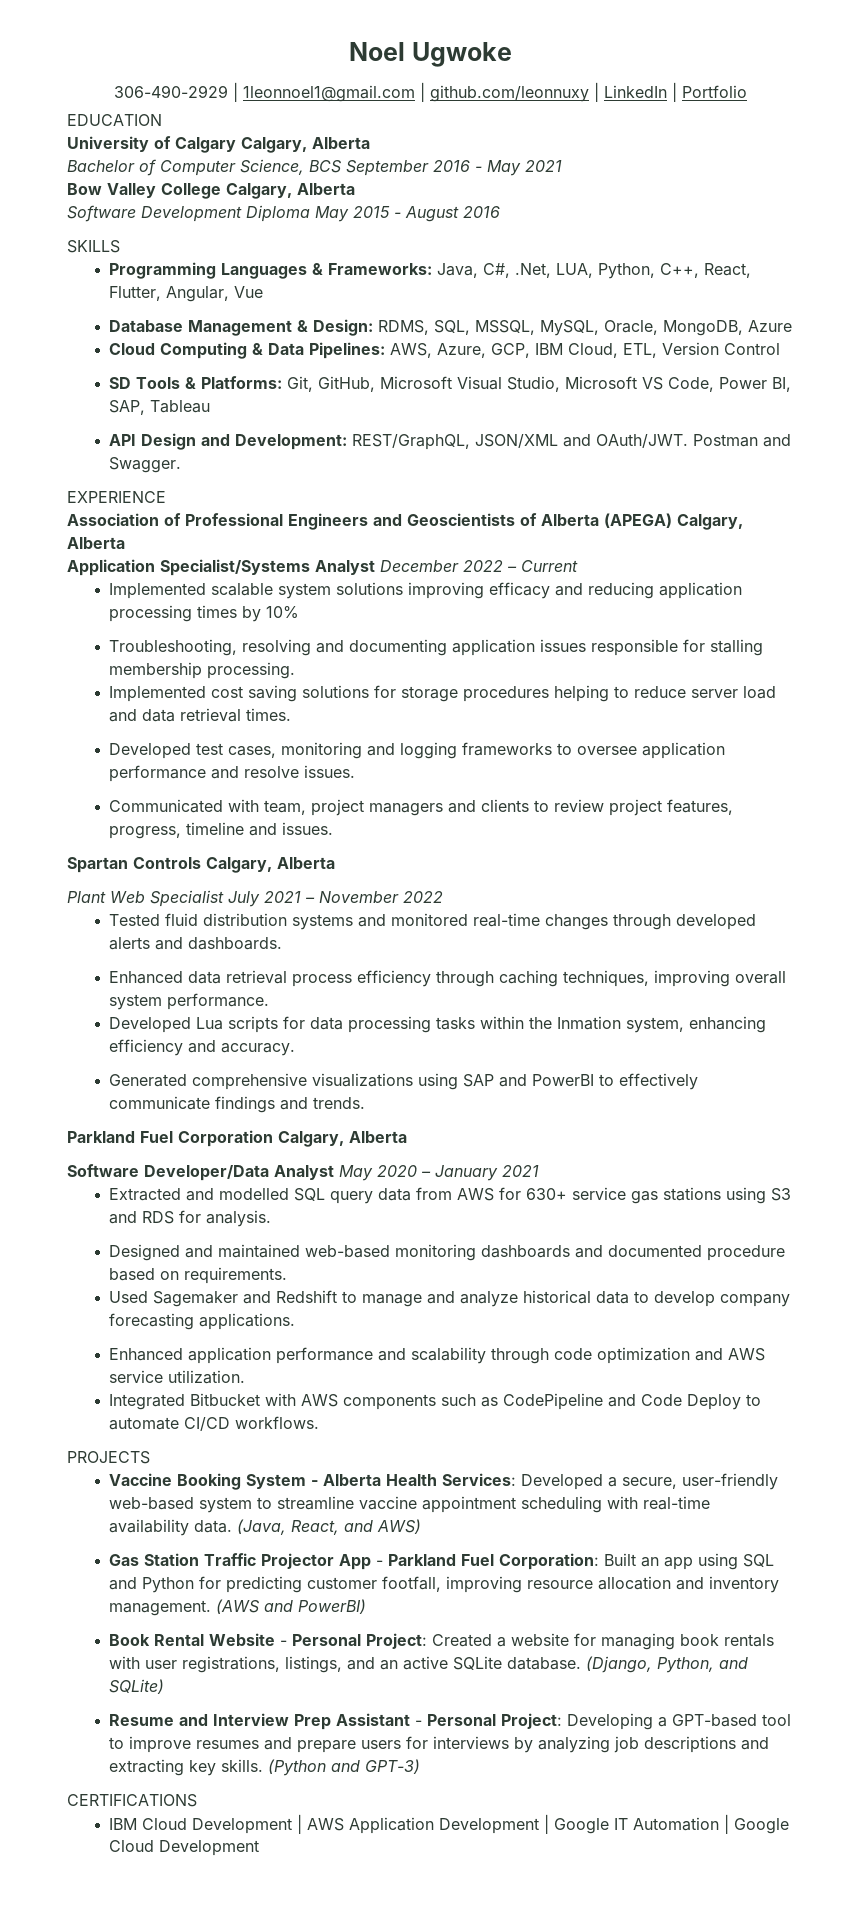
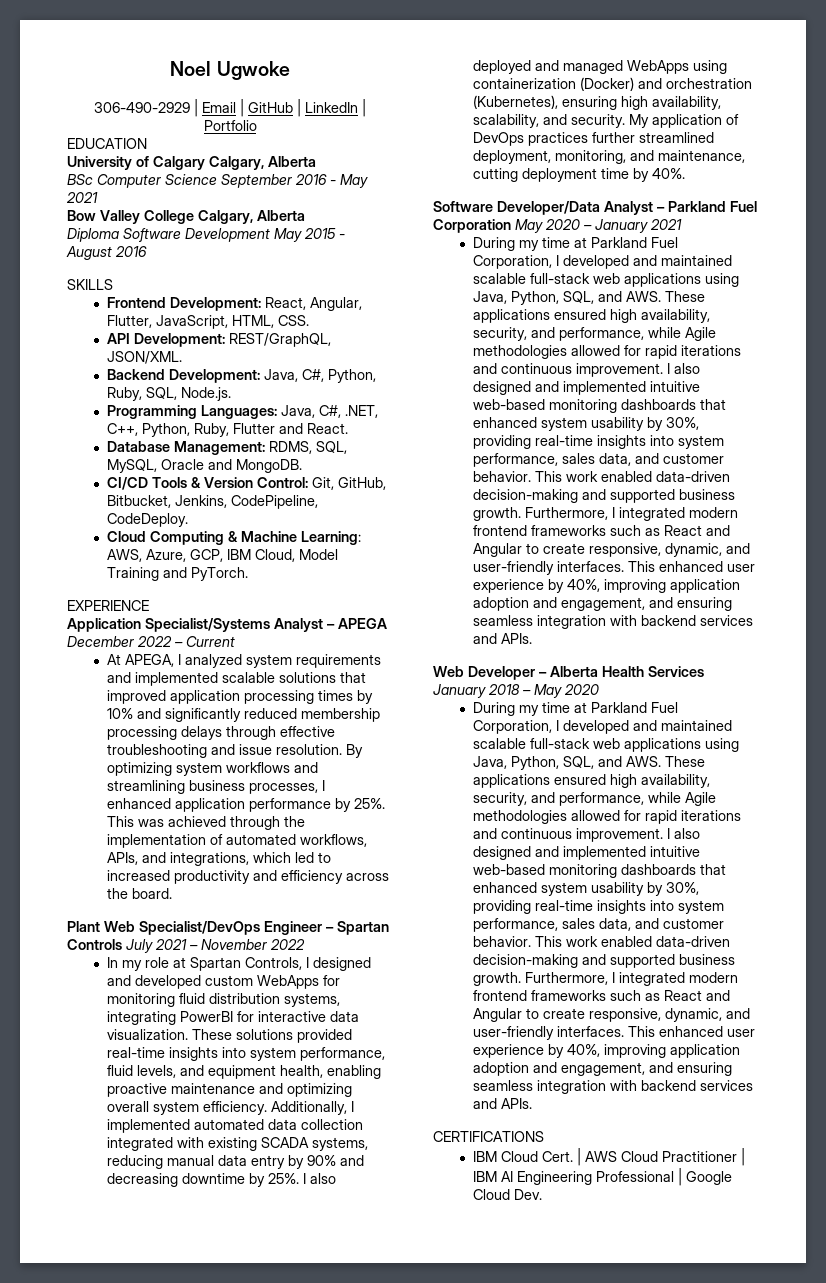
[243,82,589,102] 1leonnoel1@gmail.com | github.com/leonnuxy -> [202,99,293,117] Email | GitHub
[67,159,342,176] Bachelor of Computer Science, BCS -> [67,174,217,188] BSc Computer Science
(355, 189) none -> [67,228,119,242] Diploma
[246,205,310,222] Diploma -> (270, 235) none
[109,262,752,279] [109,286,264,302] [109,319,793,336] Programming Languages & Frameworks: Java, C#, .Net, LUA, Python, C++, React, Flutter, Angular, Vue // Database Management & Design: RDMS, SQL, MSSQL, MySQL, Oracle, MongoDB, Azure -> [107,297,363,311] [107,315,310,329] [107,333,332,347] [107,351,183,364] [107,369,377,383] [107,387,232,401] [107,405,379,419] [107,423,349,437] [107,441,348,455] [107,459,303,473] [107,477,387,490] [107,495,319,509] [107,513,189,527] Frontend Development: React, Angular, Flutter, JavaScript, HTML, CSS. // API Development: REST/GraphQL, JSON/XML. // Backend Development: Java, C#, Python, Ruby, SQL, Node.js. // Programming Languages: Java, C#, .NET, C++, Python, Ruby, Flutter and React. // Database Management: RDMS, SQL, MySQL, Oracle and MongoDB. // CI/CD Tools & Version Control: Git, GitHub, Bitbucket, Jenkins, CodePipeline, CodeDeploy.
[268,342,386,359] Data Pipelines: -> [241,531,362,545] Machine Learning:
[623,342,781,358] [109,376,792,392] [109,400,211,415] [109,433,792,450] [109,457,182,473] [67,491,166,503] [67,513,743,530] [67,537,125,549] ETL, Version Control // SD Tools & Platforms: Git, GitHub, Microsoft Visual Studio, Microsoft VS Code, Power BI, SAP, Tableau // API Design and Development: REST/GraphQL, JSON/XML and OAuth/JWT. Postman and Swagger. // EXPERIENCE // Association of Professional Engineers and Geoscientists of Alberta (APEGA) Calgary, Alberta -> [299,549,339,560] [107,567,249,581] [67,600,149,611] Model Training and PyTorch. // EXPERIENCE
(375, 567) none -> [327,618,387,629] – APEGA
[109,582,655,599] Implemented scalable system solutions improving efficacy and reducing -> [107,654,382,668] [107,672,367,686] [107,690,167,704] At APEGA, I analyzed system requirements and implemented scalable solutions that improved
[109,639,764,656] [109,662,296,679] [109,685,777,702] [109,708,292,722] [109,742,726,759] [109,765,356,782] [109,799,734,816] [109,822,334,839] [67,857,335,873] [67,890,224,907] // Troubleshooting, resolving and documenting application issues responsible for stalling membership processing. // Implemented cost saving solutions for storage procedures helping to reduce server load and data retrieval times. // Developed test cases, monitoring and logging frameworks to oversee application performance and resolve issues. // Communicated with team, project managers and clients to review project features, progress, timeline and issues. // Spartan Controls Calgary, Alberta // Plant Web Specialist -> [137,708,381,722] [107,726,336,740] [107,744,364,758] [107,762,319,776] [107,780,326,794] [107,798,386,812] [107,816,306,830] [107,834,368,848] [107,852,332,866] [107,870,390,884] [107,888,173,899] [67,921,389,935] [67,939,122,950] and significantly reduced membership processing delays through effective troubleshooting and issue resolution. By optimizing system workflows and streamlining business processes, I enhanced application performance by 25%. This was achieved through the implementation of automated workflows, APIs, and integrations, which led to increased productivity and efficiency across the board. // Plant Web Specialist/DevOps Engineer – Spartan Controls
[109,913,757,930] [109,937,283,950] [109,970,787,987] [109,993,270,1010] [109,1016,767,1033] [109,1039,296,1056] [109,1073,699,1090] [109,1096,366,1113] [67,1130,407,1147] Tested fluid distribution systems and monitored real-time changes through developed alerts and dashboards. // Enhanced data retrieval process efficiency through caching techniques, improving overall system performance. // Developed Lua scripts for data processing tasks within the Inmation system, enhancing efficiency and accuracy. // Generated comprehensive visualizations using SAP and PowerBI to effectively communicate findings and trends. // Parkland Fuel Corporation Calgary, Alberta -> [107,957,372,971] [107,975,341,989] [107,993,341,1007] [107,1011,360,1025] [107,1029,353,1043] [107,1047,386,1061] [107,1065,382,1079] [107,1083,353,1097] [107,1101,355,1115] [107,1119,364,1133] [107,1137,369,1151] [107,1155,365,1169] [107,1173,337,1187] [473,60,728,74] [473,77,753,91] [473,95,722,110] [473,114,740,128] [473,132,715,146] [473,150,746,164] [473,168,686,182] In my role at Spartan Controls, I designed and developed custom WebApps for monitoring fluid distribution systems, integrating PowerBI for interactive data visualization. These solutions provided real-time insights into system performance, fluid levels, and equipment health, enabling proactive maintenance and optimizing overall system efficiency. Additionally, I implemented automated data collection integrated with existing SCADA systems, reducing manual data entry by 90% and decreasing downtime by 25%. I also deployed and managed WebApps using containerization (Docker) and orchestration (Kubernetes), ensuring high availability, scalability, and security. My application of DevOps practices further streamlined deployment, monitoring, and maintenance, cutting deployment time by 40%.
(334, 1172) none -> [657,201,757,212] [433,219,511,233] – Parkland Fuel Corporation
[109,1187,792,1204] [109,1210,272,1227] [109,1244,786,1261] [109,1267,288,1284] [109,1290,791,1307] [109,1313,296,1330] [109,1347,766,1364] [109,1370,246,1384] [109,1393,762,1410] [109,1416,320,1431] [67,1451,150,1464] [109,1473,779,1490] [109,1496,711,1513] [109,1519,422,1536] [109,1553,775,1570] [109,1576,780,1593] [109,1599,367,1616] [109,1633,775,1650] [109,1656,749,1673] [109,1679,165,1694] [109,1713,792,1730] [109,1736,770,1753] [109,1759,421,1776] Extracted and modelled SQL query data from AWS for 630+ service gas stations using S3 and RDS for analysis. // Designed and maintained web-based monitoring dashboards and documented procedure based on requirements. // Used Sagemaker and Redshift to manage and analyze historical data to develop company forecasting applications. // Enhanced application performance and scalability through code optimization and AWS service utilization. // Integrated Bitbucket with AWS components such as CodePipeline and Code Deploy to automate CI/CD workflows. // PROJECTS // Vaccine Booking System - Alberta Health Services: Developed a secure, user-friendly web-based system to streamline vaccine appointment scheduling with real-time availability data. (Java, React, and AWS) // Gas Station Traffic Projector App - Parkland Fuel Corporation: Built an app using SQL and Python for predicting customer footfall, improving resource allocation and inventory management. (AWS and PowerBI) // Book Rental Website - Personal Project: Created a website for managing book rentals with user registrations, listings, and an active SQLite database. (Django, Python, and SQLite) // Resume and Interview Prep Assistant - Personal Project: Developing a GPT-based tool to improve resumes and prepare users for interviews by analyzing job descriptions and extracting key skills. (Python and GPT-3) -> [473,237,679,251] [473,255,733,269] [473,273,740,287] [473,291,706,305] [473,309,711,323] [473,327,717,341] [473,345,742,359] [473,363,701,377] [473,381,701,395] [473,399,727,413] [473,417,700,431] [473,435,725,449] [473,453,725,467] [473,471,731,482] [473,489,736,503] [473,507,739,521] [473,525,731,536] [473,543,751,557] [473,561,756,575] [473,579,741,593] [473,597,733,611] [473,615,754,629] [473,633,533,644] [433,666,704,680] [433,684,600,698] [473,702,679,716] [473,720,733,734] [473,738,740,752] [473,756,706,770] [473,774,711,788] [473,792,717,806] [473,810,742,824] [473,828,701,842] [473,846,701,860] [473,864,727,878] [473,882,700,896] [473,900,725,914] [473,918,725,932] [473,936,731,947] [473,954,736,968] [473,972,739,986] [473,990,731,1001] [473,1008,751,1022] [473,1026,756,1040] [473,1044,741,1058] [473,1062,733,1076] [473,1080,754,1094] [473,1098,533,1109] During my time at Parkland Fuel Corporation, I developed and maintained scalable full-stack web applications using Java, Python, SQL, and AWS. These applications ensured high availability, security, and performance, while Agile methodologies allowed for rapid iterations and continuous improvement. I also designed and implemented intuitive web-based monitoring dashboards that enhanced system usability by 30%, providing real-time insights into system performance, sales data, and customer behavior. This work enabled data-driven decision-making and supported business growth. Furthermore, I integrated modern frontend frameworks such as React and Angular to create responsive, dynamic, and user-friendly interfaces. This enhanced user experience by 40%, improving application adoption and engagement, and ensuring seamless integration with backend services and APIs. // Web Developer – Alberta Health Services January 2018 – May 2020 // During my time at Parkland Fuel Corporation, I developed and maintained scalable full-stack web applications using Java, Python, SQL, and AWS. These applications ensured high availability, security, and performance, while Agile methodologies allowed for rapid iterations and continuous improvement. I also designed and implemented intuitive web-based monitoring dashboards that enhanced system usability by 30%, providing real-time insights into system performance, sales data, and customer behavior. This work enabled data-driven decision-making and supported business growth. Furthermore, I integrated modern frontend frameworks such as React and Angular to create responsive, dynamic, and user-friendly interfaces. This enhanced user experience by 40%, improving application adoption and engagement, and ensuring seamless integration with backend services and APIs.
[192,1818,293,1834] Development -> [542,1151,574,1162] Cert.
[349,1814,720,1834] Application Development | Google IT Automation -> [621,1148,746,1166] [473,1171,675,1185] Cloud Practitioner | IBM AI Engineering Professional
[159,1840,260,1856] Development -> [514,1189,543,1200] Dev.

